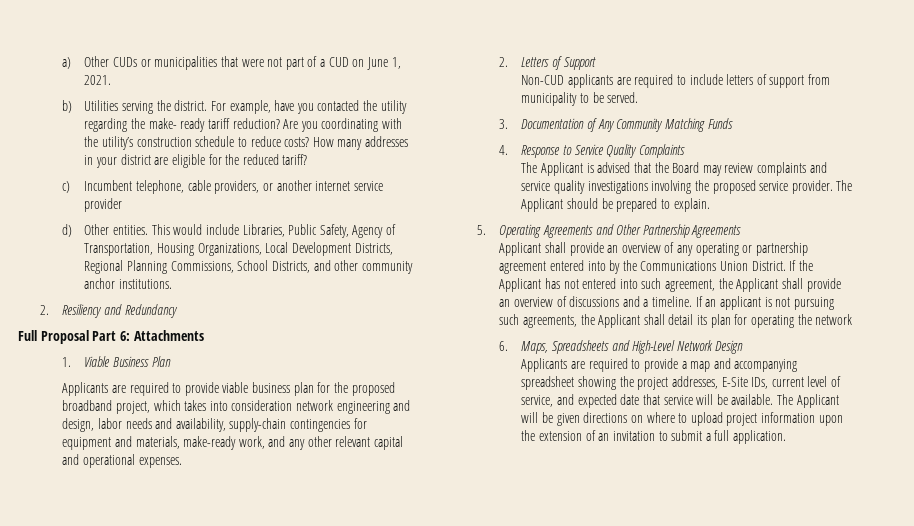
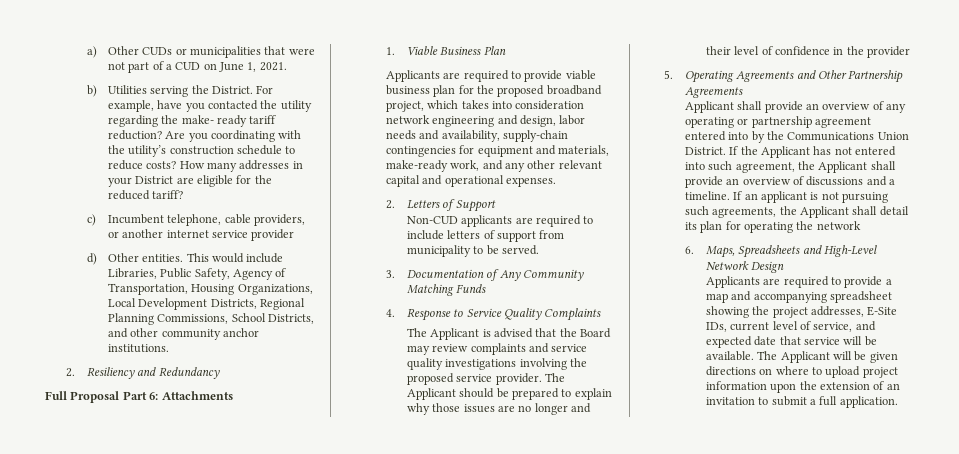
[174,100,208,111] district. -> [211,86,253,94] District.
[120,154,151,165] district -> [135,176,174,184] District
[673,198,710,212] explain. -> [574,388,612,400] [406,403,592,415] [705,46,911,58] explain why those issues are no longer and their level of confidence in the provider

